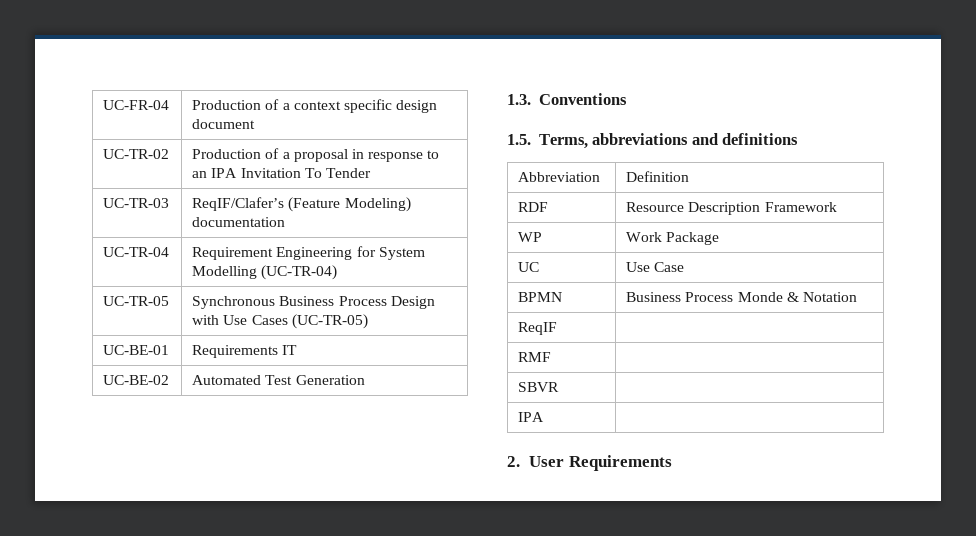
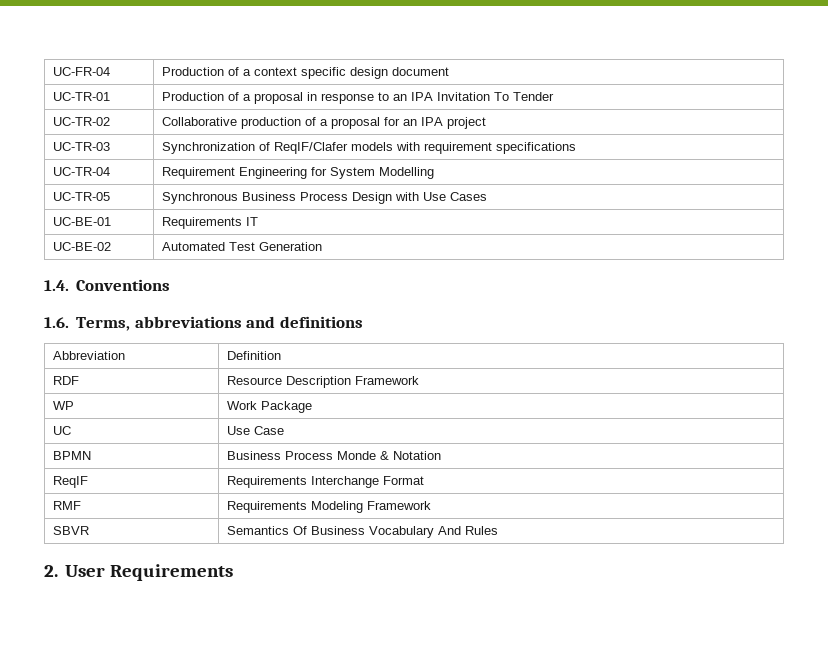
[103,149,170,159] UC-TR-02 -> [52,92,110,101] UC-TR-01
[103,198,170,208] [192,197,411,212] [192,217,286,227] UC-TR-03 | ReqIF/Clafer’s (Feature Modeling) documentation -> [52,117,110,126] [161,117,486,129] [52,142,110,151] [161,142,576,154] UC-TR-02 | Collaborative production of a proposal for an IPA project // UC-TR-03 | Synchronization of ReqIF/Clafer models with requirement specifications
[261,265,338,280] (UC-TR-04) -> (434, 173) none
[291,314,368,329] (UC-TR-05) -> (487, 196) none
[507,94,531,105] 1.3. -> [44,280,69,291] 1.4.
[507,134,531,145] 1.5. -> [44,317,69,328] 1.6.
[518,352,552,362] [518,382,560,392] [518,412,545,422] // RMF | // SBVR | // IPA | -> [226,476,424,488] [52,501,81,510] [226,501,431,513] [52,526,89,535] [226,526,498,538] Requirements Interchange Format // RMF | Requirements Modeling Framework // SBVR | Semantics Of Business Vocabulary And Rules

